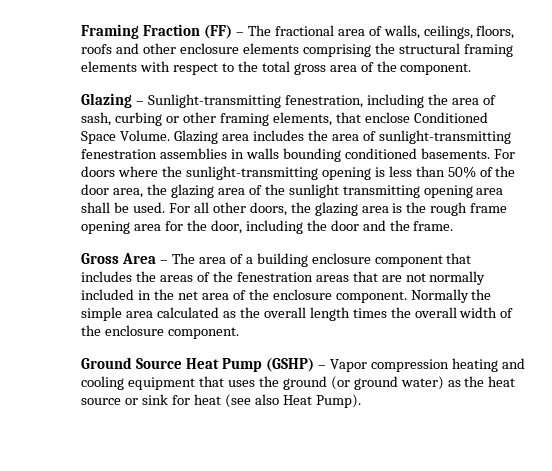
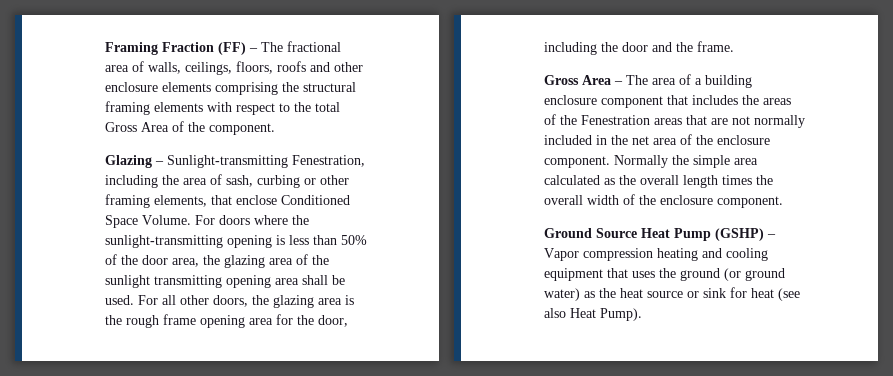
[293,63,357,75] gross area -> [104,122,169,132] Gross Area
[285,95,364,108] fenestration, -> [291,155,365,167] Fenestration,
[174,130,511,144] [81,148,490,162] Glazing area includes the area of sunlight-transmitting fenestration assemblies in walls bounding conditioned basements. -> (191, 220) none
[236,272,313,282] fenestration -> [580,115,650,125] Fenestration

